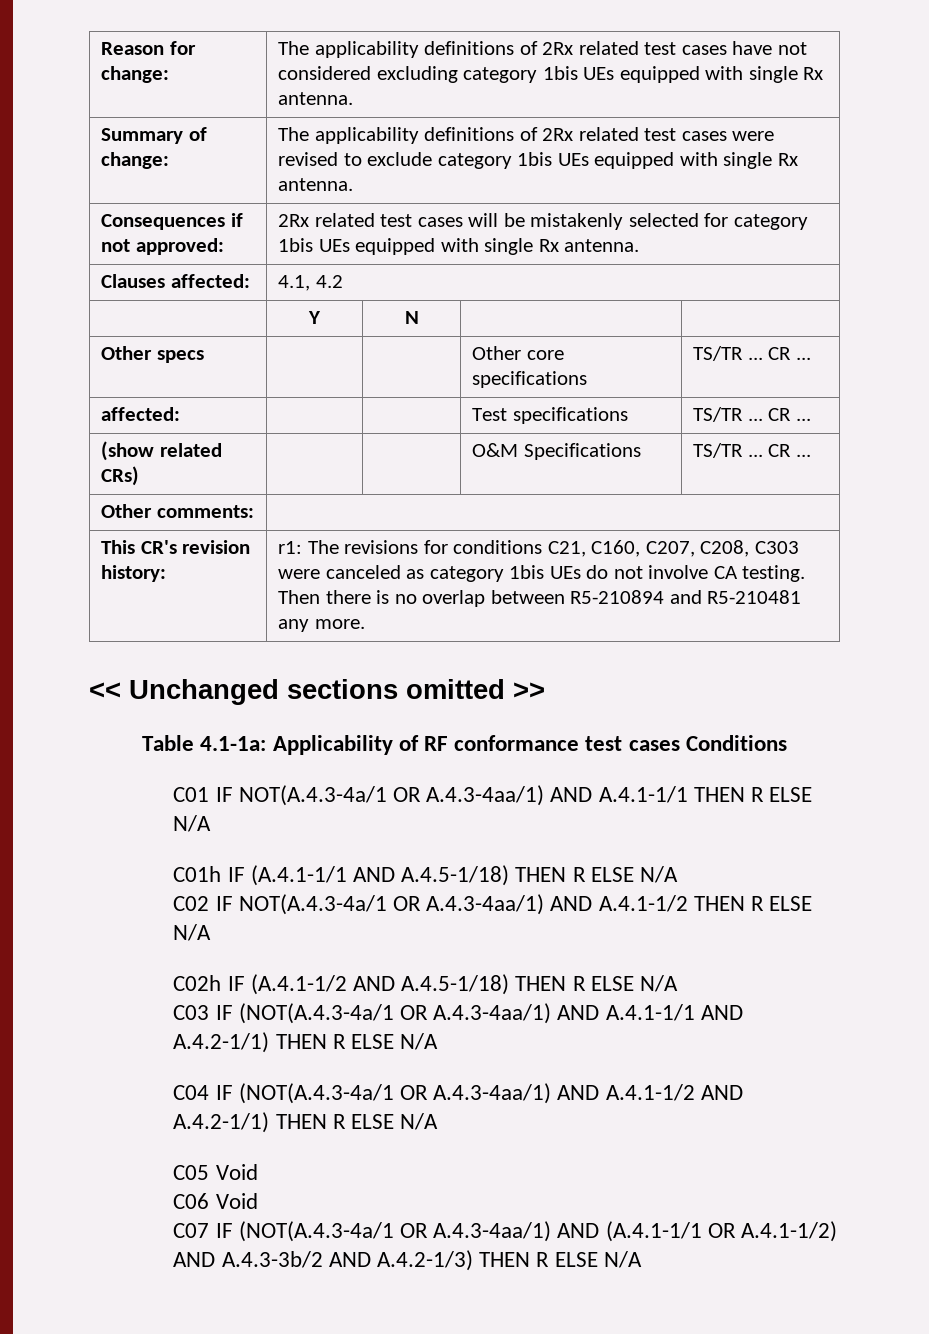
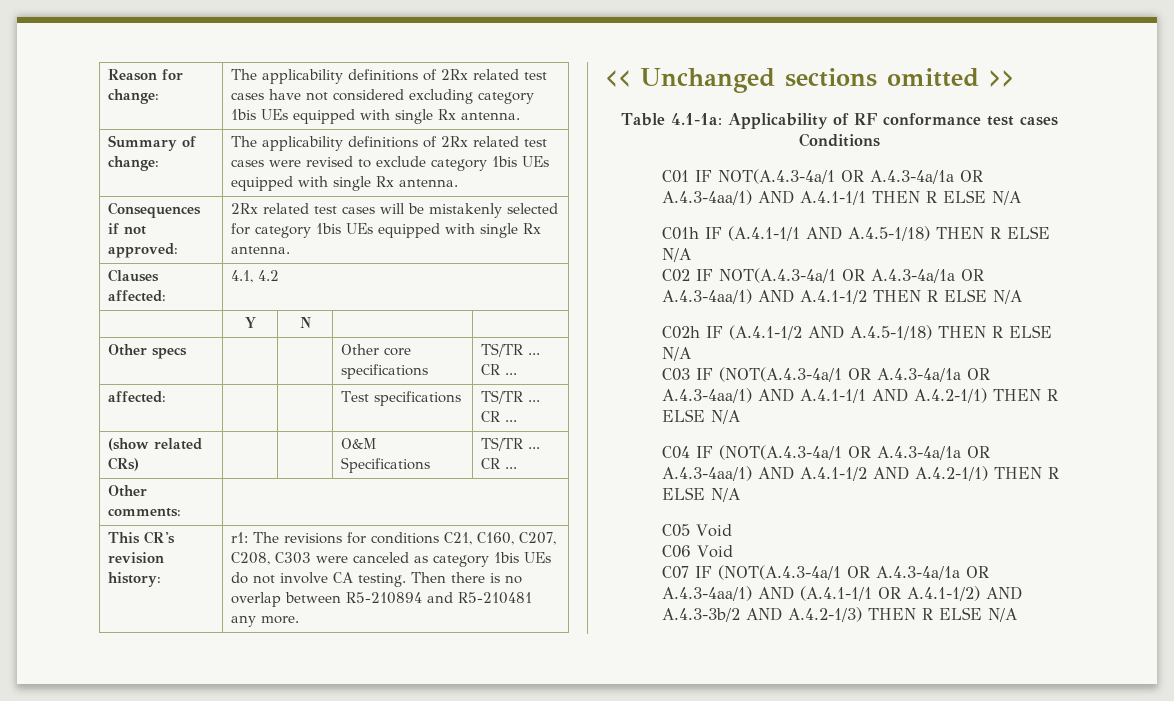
(422, 794) none -> [869,170,983,184] A.4.3-4a/1a OR
(422, 903) none -> [870,269,984,283] A.4.3-4a/1a OR
(429, 1012) none -> [876,368,990,382] A.4.3-4a/1a OR
(429, 1092) none -> [876,446,990,460] A.4.3-4a/1a OR
(429, 1230) none -> [875,566,989,580] A.4.3-4a/1a OR

